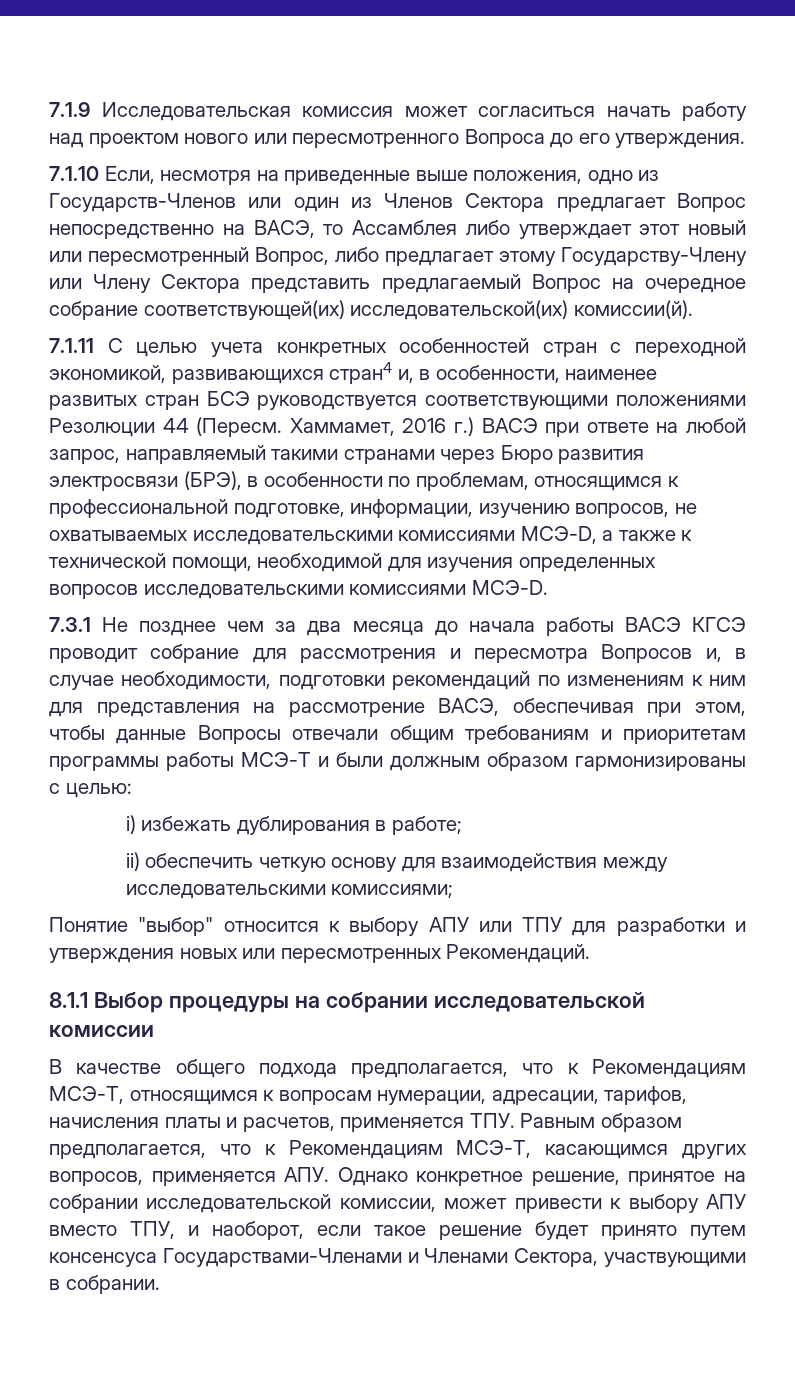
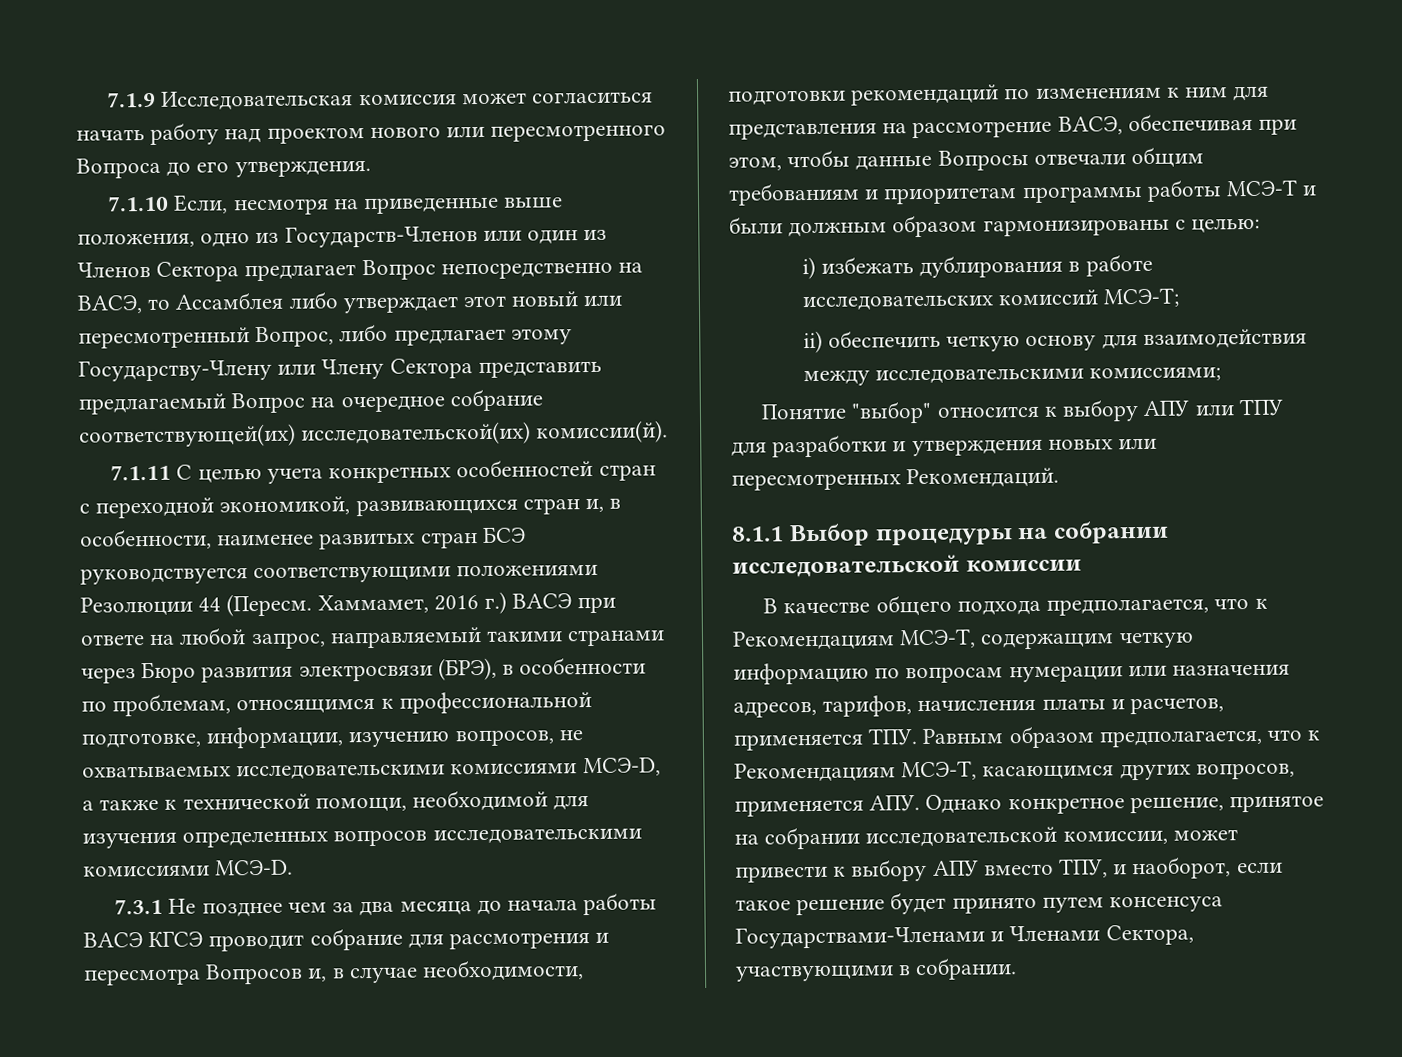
[329,362,393,384] стран4 -> [522,498,580,515] стран
[391,816,462,835] работе; -> [1085,253,1153,277] [801,287,1181,312] работе исследовательских комиссий МСЭ-Т;
[129,1090,599,1105] относящимся к вопросам нумерации, адресации, -> [980,631,1194,650] [733,662,1291,685] [733,700,817,718] содержащим четкую информацию по вопросам нумерации или назначения адресов,

